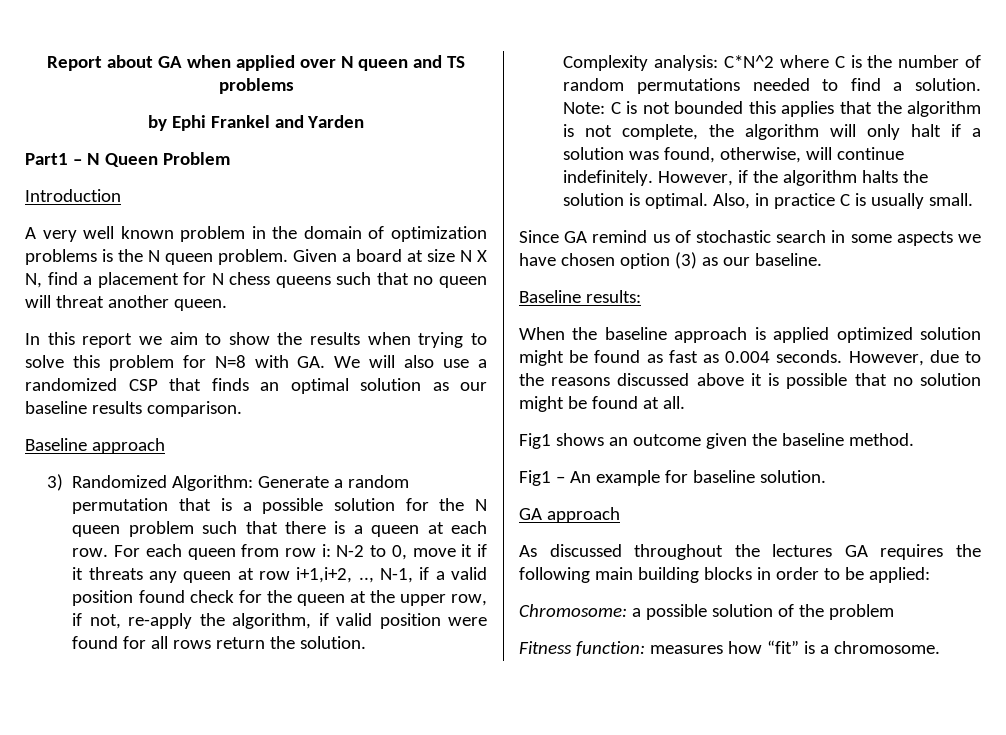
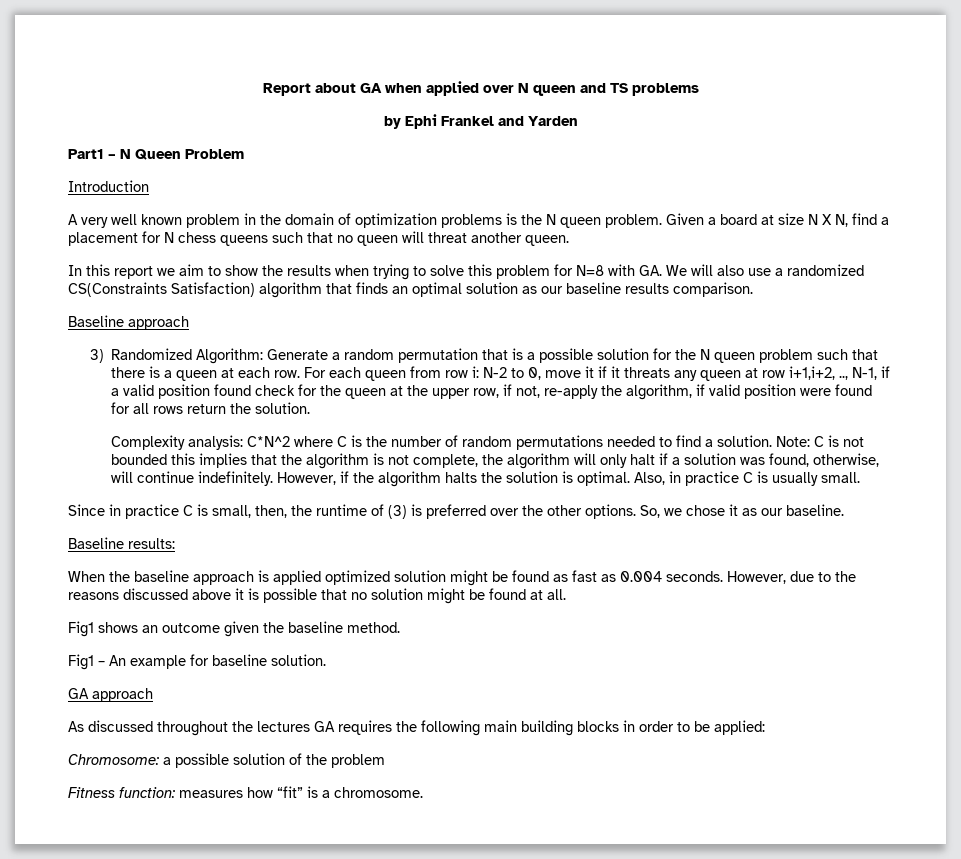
[128,379,158,391] CSP -> [68,282,322,298] CS(Constraints Satisfaction) algorithm
[781,101,835,117] applies -> [199,453,248,468] implies
[564,230,981,246] [519,252,697,269] GA remind us of stochastic search in some aspects we have chosen option (3) -> [109,504,738,519] in practice C is small, then, the runtime of (3) is preferred over the other options. So, we chose it

